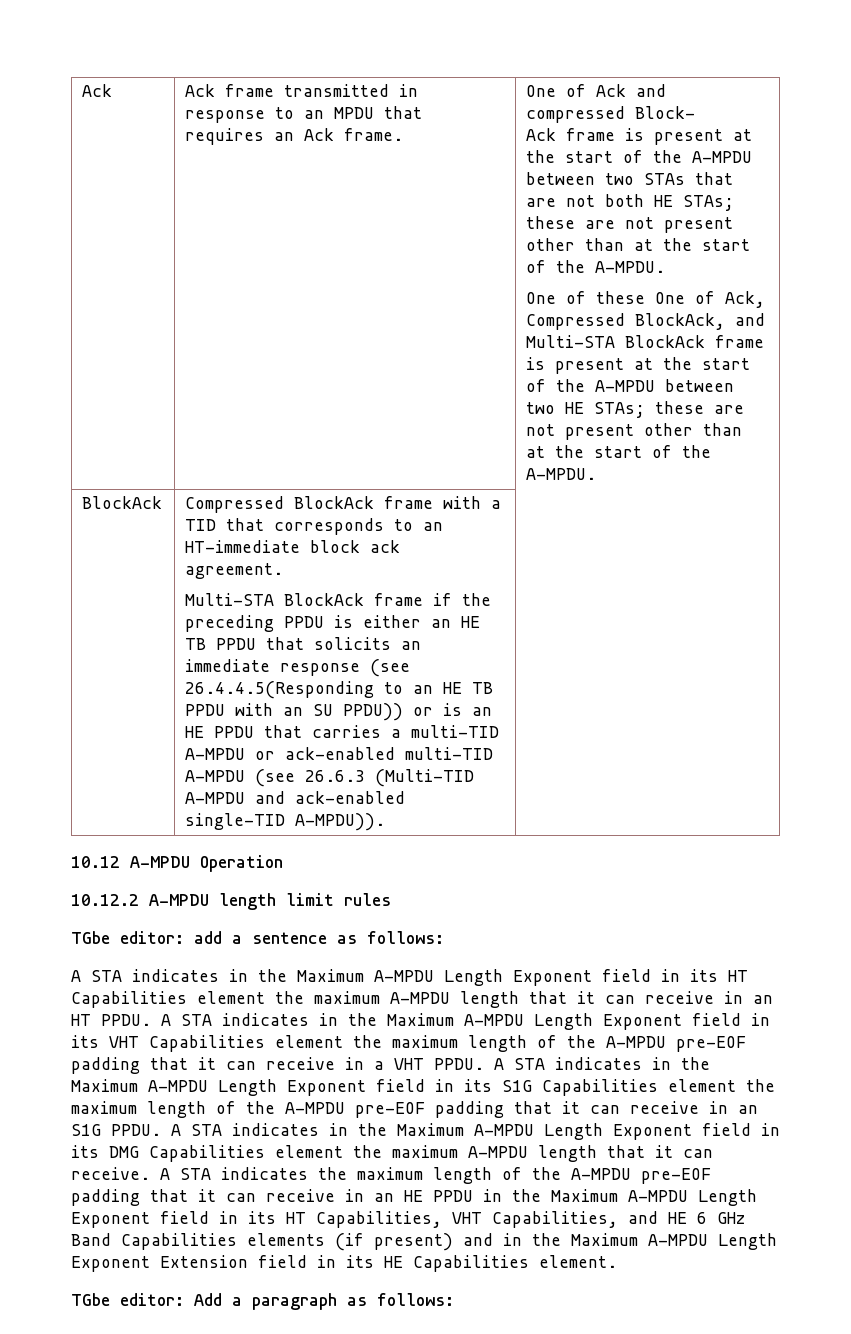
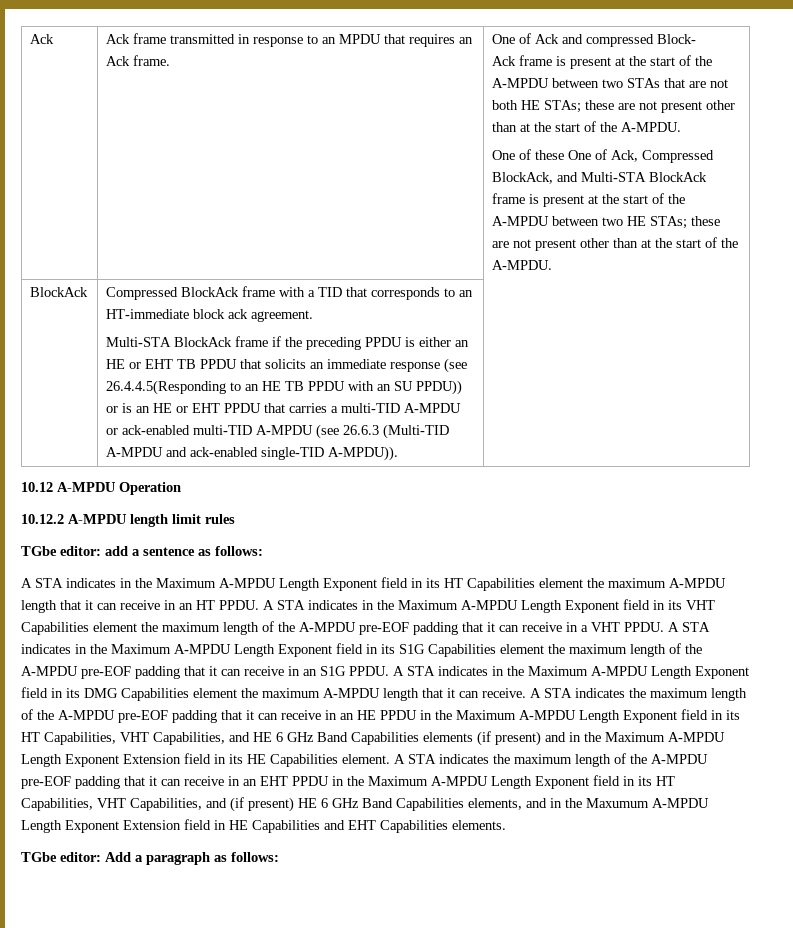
(481, 622) none -> [129,359,174,369] or EHT
(205, 732) none -> [176,403,221,413] or EHT
(617, 1261) none -> [394,753,708,767] [21,775,675,789] [21,797,709,812] [21,819,506,833] A STA indicates the maximum length of the A-MPDU pre-EOF padding that it can receive in an EHT PPDU in the Maximum A-MPDU Length Exponent field in its HT Capabilities, VHT Capabilities, and (if present) HE 6 GHz Band Capabilities elements, and in the Maxumum A-MPDU Length Exponent Extension field in HE Capabilities and EHT Capabilities elements.

